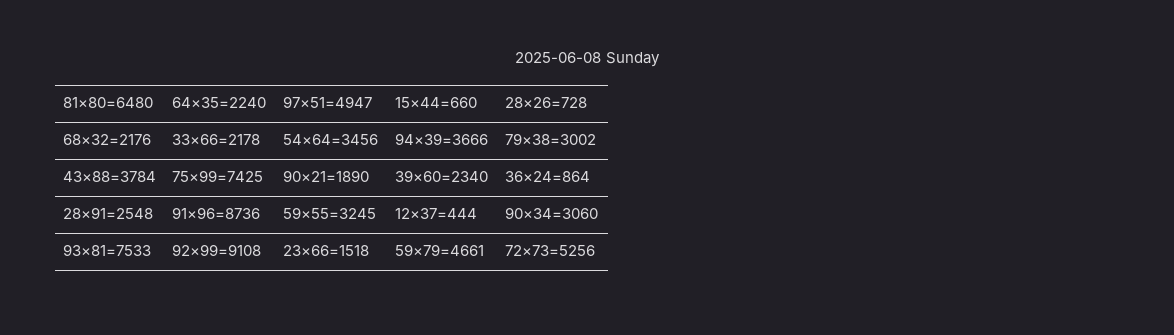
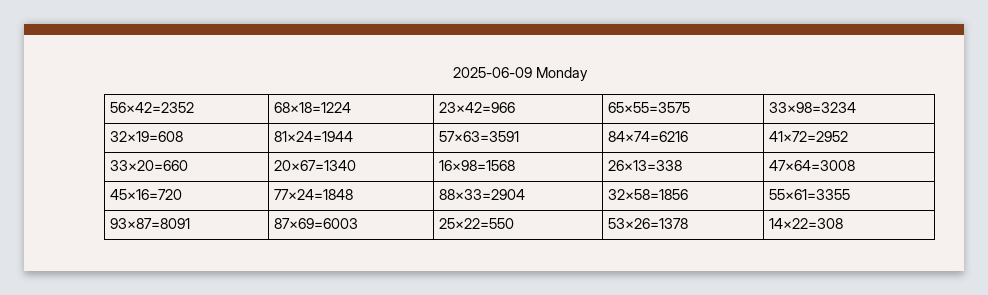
[515,52,660,67] [62,97,153,108] [171,97,266,108] [282,96,372,108] [394,97,477,108] [504,97,587,108] [62,134,151,145] [171,134,260,145] [282,134,378,145] [394,133,488,145] [504,133,596,145] [62,171,156,182] [171,170,263,182] [282,170,369,182] [394,170,488,182] [504,171,590,182] [62,207,153,219] [171,207,260,219] [282,207,376,219] [394,208,477,219] [504,207,598,219] [62,244,151,256] [171,244,261,256] [282,245,369,256] [394,244,484,256] [504,245,595,256] 2025-06-08 Sunday // 81×80=6480 | 64×35=2240 | 97×51=4947 | 15×44=660 | 28×26=728 // 68×32=2176 | 33×66=2178 | 54×64=3456 | 94×39=3666 | 79×38=3002 // 43×88=3784 | 75×99=7425 | 90×21=1890 | 39×60=2340 | 36×24=864 // 28×91=2548 | 91×96=8736 | 59×55=3245 | 12×37=444 | 90×34=3060 // 93×81=7533 | 92×99=9108 | 23×66=1518 | 59×79=4661 | 72×73=5256 -> [452,67,588,81] [110,102,195,113] [274,102,352,113] [439,102,516,113] [608,102,691,113] [769,102,857,113] [110,131,184,142] [274,131,354,142] [439,131,520,142] [608,131,689,142] [769,131,849,142] [110,160,189,171] [274,160,357,171] [439,160,516,171] [608,160,683,171] [769,160,856,171] [110,189,183,200] [274,189,354,200] [439,189,526,200] [608,189,689,200] [769,189,851,200] [110,218,191,229] [274,218,359,229] [439,218,515,229] [608,218,689,229] [769,218,844,229] 2025-06-09 Monday // 56×42=2352 | 68×18=1224 | 23×42=966 | 65×55=3575 | 33×98=3234 // 32×19=608 | 81×24=1944 | 57×63=3591 | 84×74=6216 | 41×72=2952 // 33×20=660 | 20×67=1340 | 16×98=1568 | 26×13=338 | 47×64=3008 // 45×16=720 | 77×24=1848 | 88×33=2904 | 32×58=1856 | 55×61=3355 // 93×87=8091 | 87×69=6003 | 25×22=550 | 53×26=1378 | 14×22=308

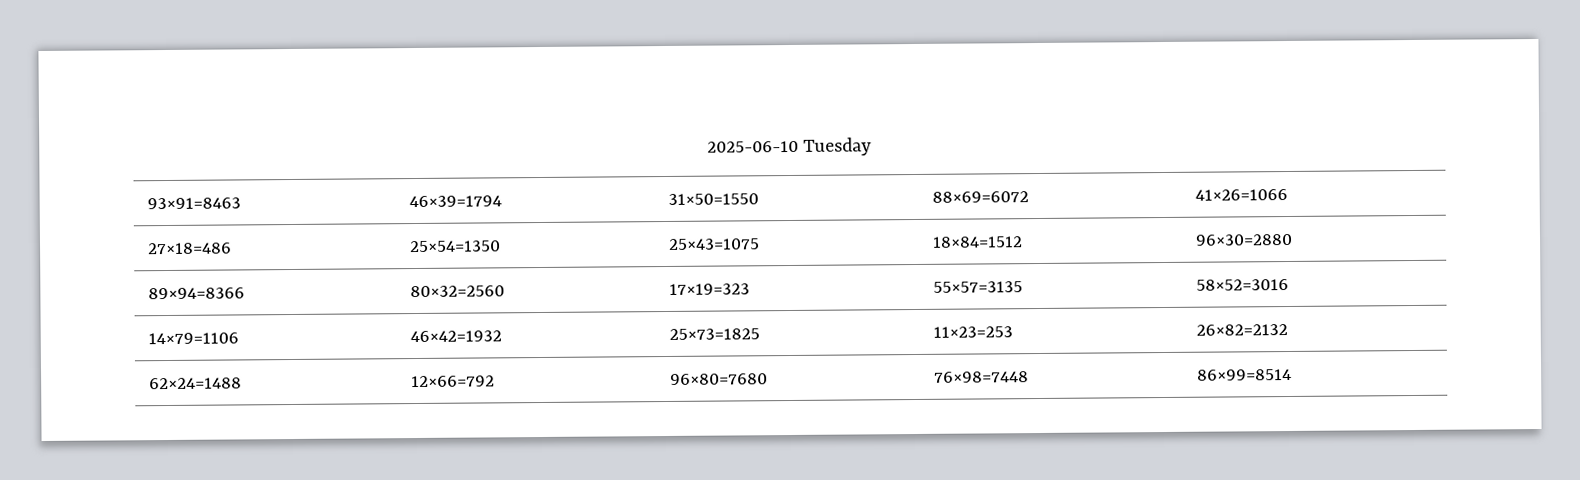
[452,67,588,81] [110,102,195,113] [274,102,352,113] [439,102,516,113] [608,102,691,113] [769,102,857,113] [110,131,184,142] [274,131,354,142] [439,131,520,142] [608,131,689,142] [769,131,849,142] [110,160,189,171] [274,160,357,171] [439,160,516,171] [608,160,683,171] [769,160,856,171] [110,189,183,200] [274,189,354,200] [439,189,526,200] [608,189,689,200] [769,189,851,200] [110,218,191,229] [274,218,359,229] [439,218,515,229] [608,218,689,229] [769,218,844,229] 2025-06-09 Monday // 56×42=2352 | 68×18=1224 | 23×42=966 | 65×55=3575 | 33×98=3234 // 32×19=608 | 81×24=1944 | 57×63=3591 | 84×74=6216 | 41×72=2952 // 33×20=660 | 20×67=1340 | 16×98=1568 | 26×13=338 | 47×64=3008 // 45×16=720 | 77×24=1848 | 88×33=2904 | 32×58=1856 | 55×61=3355 // 93×87=8091 | 87×69=6003 | 25×22=550 | 53×26=1378 | 14×22=308 -> [706,137,873,156] [147,197,242,210] [409,195,503,208] [668,193,760,205] [932,191,1030,203] [1195,188,1289,201] [148,242,233,255] [409,240,502,253] [668,238,761,250] [932,236,1024,248] [1195,233,1294,246] [148,287,246,300] [410,285,506,298] [669,283,751,295] [933,281,1024,293] [1196,278,1290,291] [148,332,240,345] [410,330,503,343] [669,328,761,340] [933,326,1014,338] [1196,323,1289,336] [149,377,243,390] [411,375,496,388] [670,373,769,385] [934,371,1030,383] [1197,368,1293,381] 2025-06-10 Tuesday // 93×91=8463 | 46×39=1794 | 31×50=1550 | 88×69=6072 | 41×26=1066 // 27×18=486 | 25×54=1350 | 25×43=1075 | 18×84=1512 | 96×30=2880 // 89×94=8366 | 80×32=2560 | 17×19=323 | 55×57=3135 | 58×52=3016 // 14×79=1106 | 46×42=1932 | 25×73=1825 | 11×23=253 | 26×82=2132 // 62×24=1488 | 12×66=792 | 96×80=7680 | 76×98=7448 | 86×99=8514

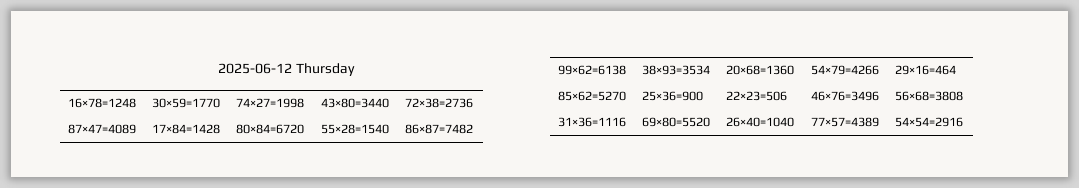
[706,137,873,156] [147,197,242,210] [409,195,503,208] [668,193,760,205] [932,191,1030,203] [1195,188,1289,201] [148,242,233,255] [409,240,502,253] [668,238,761,250] [932,236,1024,248] [1195,233,1294,246] [148,287,246,300] [410,285,506,298] [669,283,751,295] [933,281,1024,293] [1196,278,1290,291] [148,332,240,345] [410,330,503,343] [669,328,761,340] [933,326,1014,338] [1196,323,1289,336] [149,377,243,390] [411,375,496,388] [670,373,769,385] [934,371,1030,383] [1197,368,1293,381] 2025-06-10 Tuesday // 93×91=8463 | 46×39=1794 | 31×50=1550 | 88×69=6072 | 41×26=1066 // 27×18=486 | 25×54=1350 | 25×43=1075 | 18×84=1512 | 96×30=2880 // 89×94=8366 | 80×32=2560 | 17×19=323 | 55×57=3135 | 58×52=3016 // 14×79=1106 | 46×42=1932 | 25×73=1825 | 11×23=253 | 26×82=2132 // 62×24=1488 | 12×66=792 | 96×80=7680 | 76×98=7448 | 86×99=8514 -> [218,63,355,76] [67,98,136,108] [151,98,220,108] [235,98,304,108] [320,98,389,108] [404,98,473,108] [67,124,136,134] [151,124,220,134] [235,124,304,134] [320,124,389,134] [404,124,473,134] [557,65,626,75] [641,65,710,75] [725,65,794,75] [810,65,879,75] [894,65,956,75] [557,91,626,101] [641,91,703,101] [725,91,787,101] [810,91,879,101] [894,91,963,101] [557,117,626,127] [641,117,710,127] [725,117,794,127] [810,117,879,127] [894,117,963,127] 2025-06-12 Thursday // 16×78=1248 | 30×59=1770 | 74×27=1998 | 43×80=3440 | 72×38=2736 // 87×47=4089 | 17×84=1428 | 80×84=6720 | 55×28=1540 | 86×87=7482 // 99×62=6138 | 38×93=3534 | 20×68=1360 | 54×79=4266 | 29×16=464 // 85×62=5270 | 25×36=900 | 22×23=506 | 46×76=3496 | 56×68=3808 // 31×36=1116 | 69×80=5520 | 26×40=1040 | 77×57=4389 | 54×54=2916

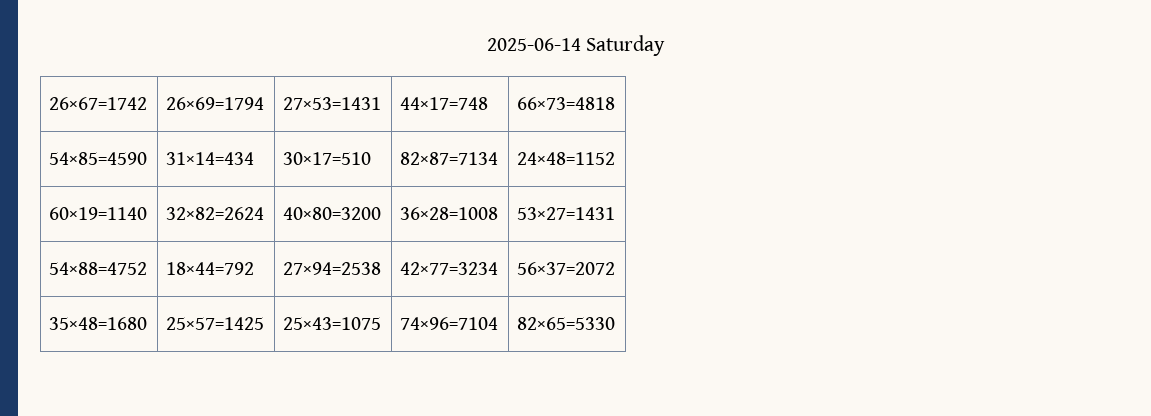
[218,63,355,76] [67,98,136,108] [151,98,220,108] [235,98,304,108] [320,98,389,108] [404,98,473,108] [67,124,136,134] [151,124,220,134] [235,124,304,134] [320,124,389,134] [404,124,473,134] [557,65,626,75] [641,65,710,75] [725,65,794,75] [810,65,879,75] [894,65,956,75] [557,91,626,101] [641,91,703,101] [725,91,787,101] [810,91,879,101] [894,91,963,101] [557,117,626,127] [641,117,710,127] [725,117,794,127] [810,117,879,127] [894,117,963,127] 2025-06-12 Thursday // 16×78=1248 | 30×59=1770 | 74×27=1998 | 43×80=3440 | 72×38=2736 // 87×47=4089 | 17×84=1428 | 80×84=6720 | 55×28=1540 | 86×87=7482 // 99×62=6138 | 38×93=3534 | 20×68=1360 | 54×79=4266 | 29×16=464 // 85×62=5270 | 25×36=900 | 22×23=506 | 46×76=3496 | 56×68=3808 // 31×36=1116 | 69×80=5520 | 26×40=1040 | 77×57=4389 | 54×54=2916 -> [486,35,666,56] [49,97,148,110] [166,97,265,110] [283,97,382,110] [400,97,489,110] [517,97,616,110] [49,152,148,165] [166,152,255,165] [283,152,372,165] [400,152,499,165] [517,152,616,165] [49,207,148,220] [166,207,265,220] [283,207,382,220] [400,207,499,220] [517,207,616,220] [49,262,148,275] [166,262,255,275] [283,262,382,275] [400,262,499,275] [517,262,616,275] [49,317,148,330] [166,317,265,330] [283,317,382,330] [400,317,499,330] [517,317,616,330] 2025-06-14 Saturday // 26×67=1742 | 26×69=1794 | 27×53=1431 | 44×17=748 | 66×73=4818 // 54×85=4590 | 31×14=434 | 30×17=510 | 82×87=7134 | 24×48=1152 // 60×19=1140 | 32×82=2624 | 40×80=3200 | 36×28=1008 | 53×27=1431 // 54×88=4752 | 18×44=792 | 27×94=2538 | 42×77=3234 | 56×37=2072 // 35×48=1680 | 25×57=1425 | 25×43=1075 | 74×96=7104 | 82×65=5330

